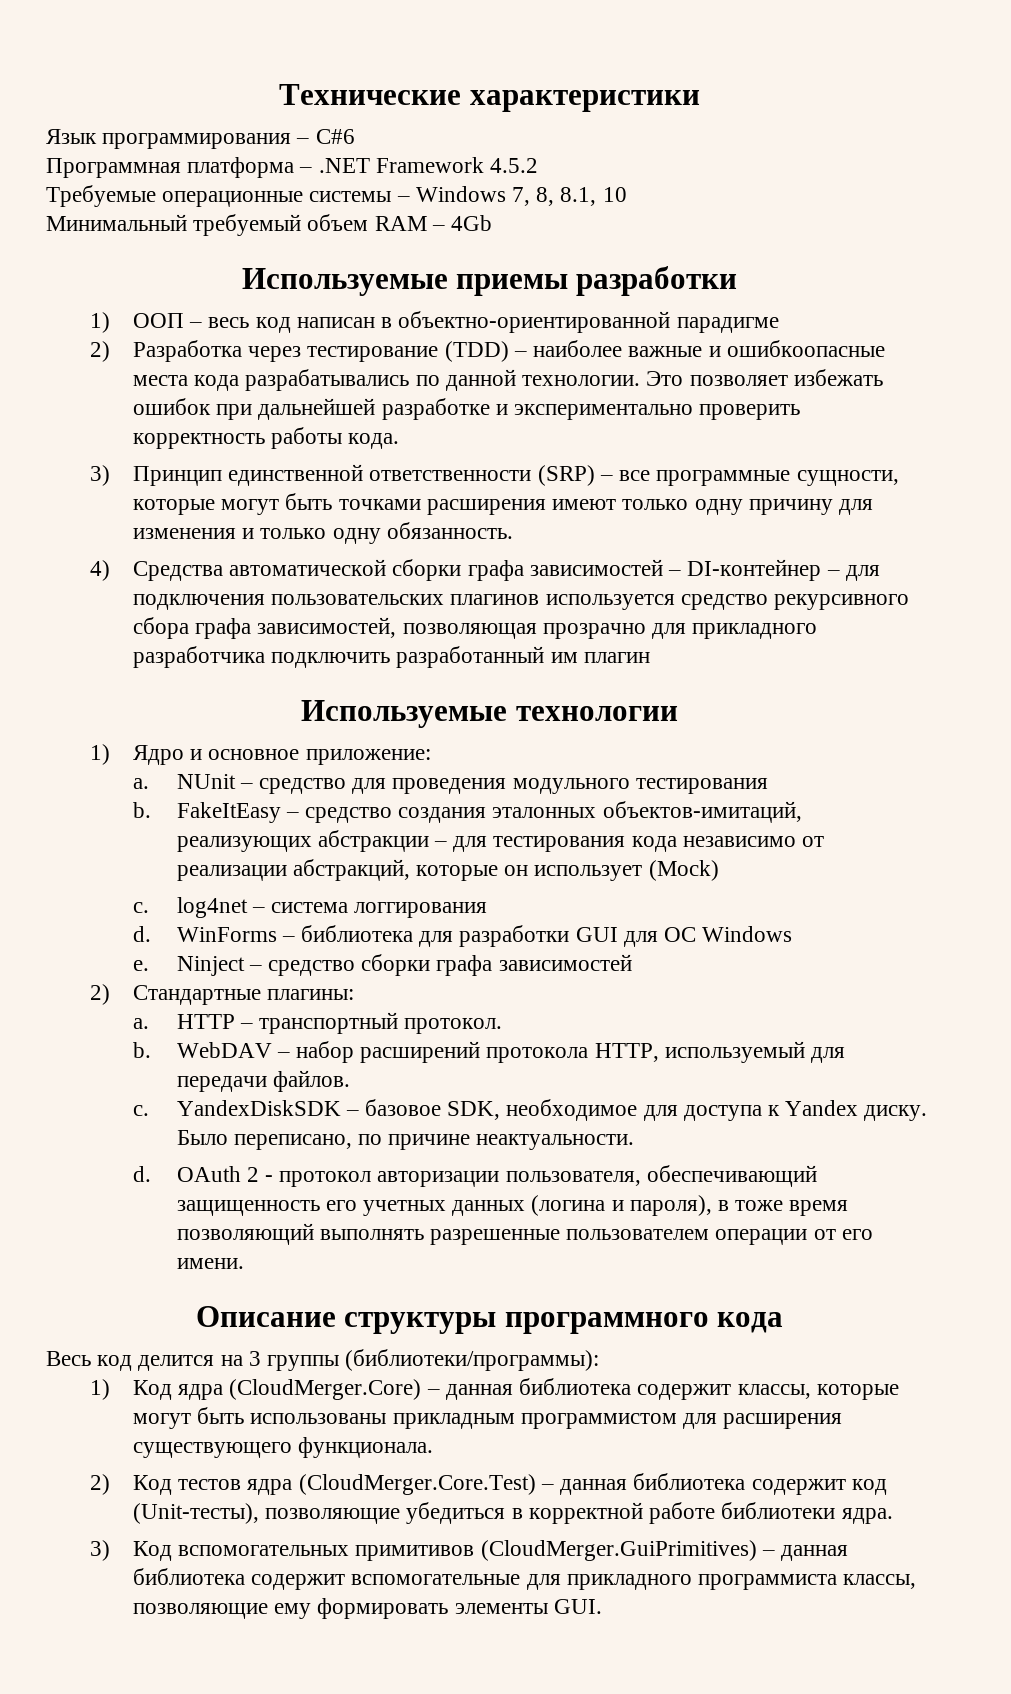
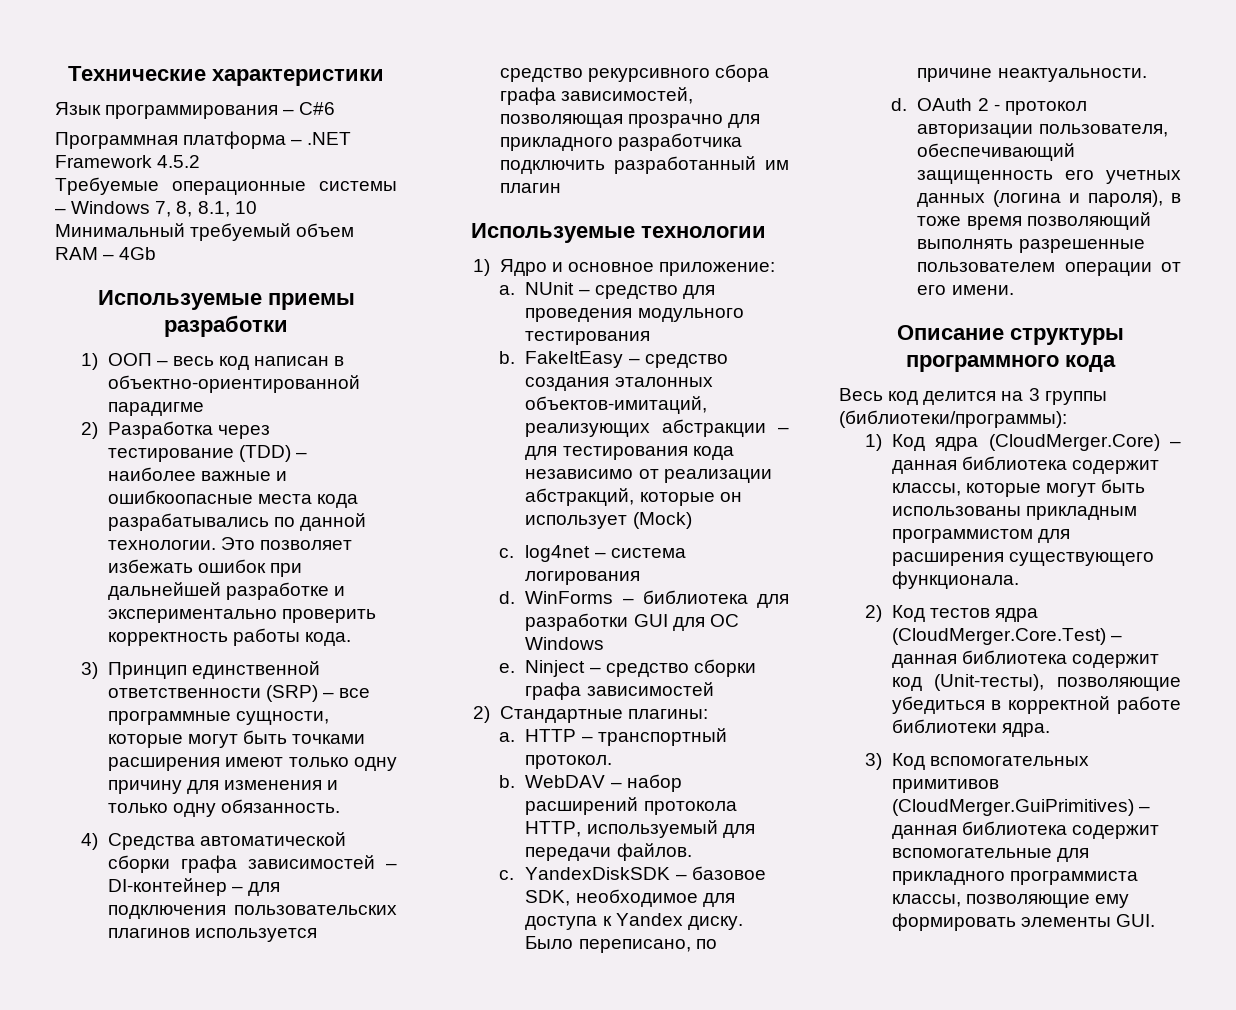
[354,902,488,918] логгирования -> [525,571,641,585] логирования

